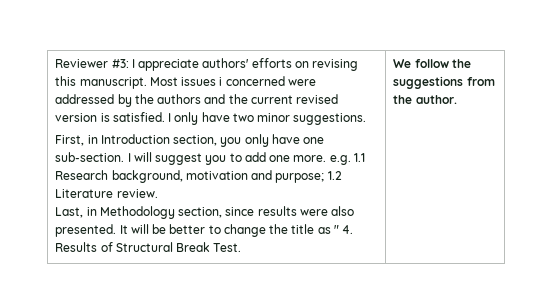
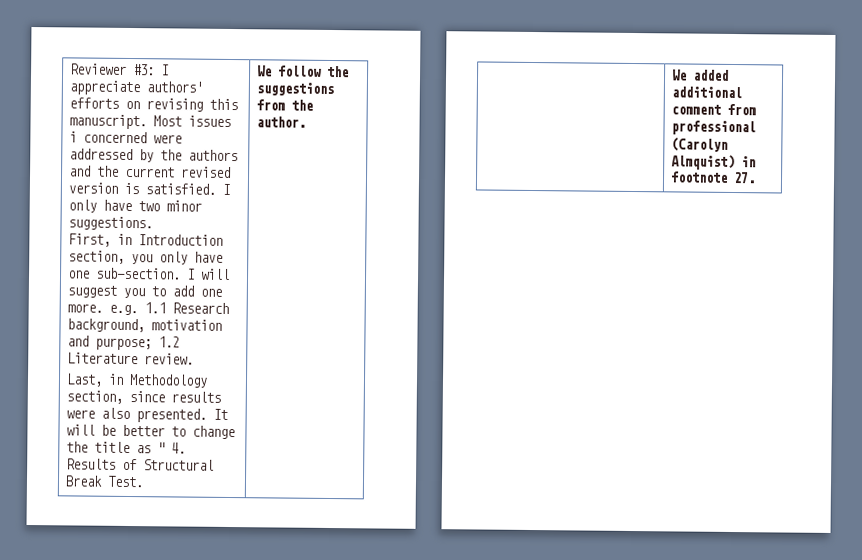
(457, 99) none -> [670,69,729,81] [670,86,742,99] [670,103,756,116] [670,120,756,136] [670,137,728,152] [670,154,756,171] [669,171,756,184] // | We added additional comment from professional (Carolyn Almquist) in footnote 27.

